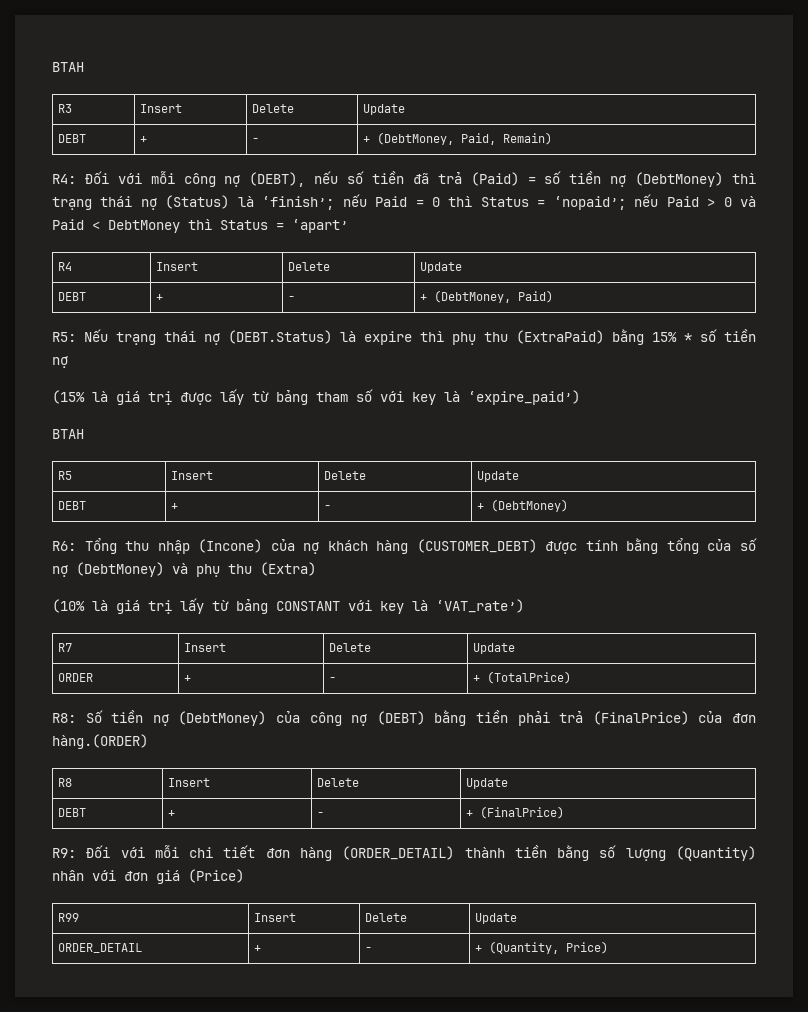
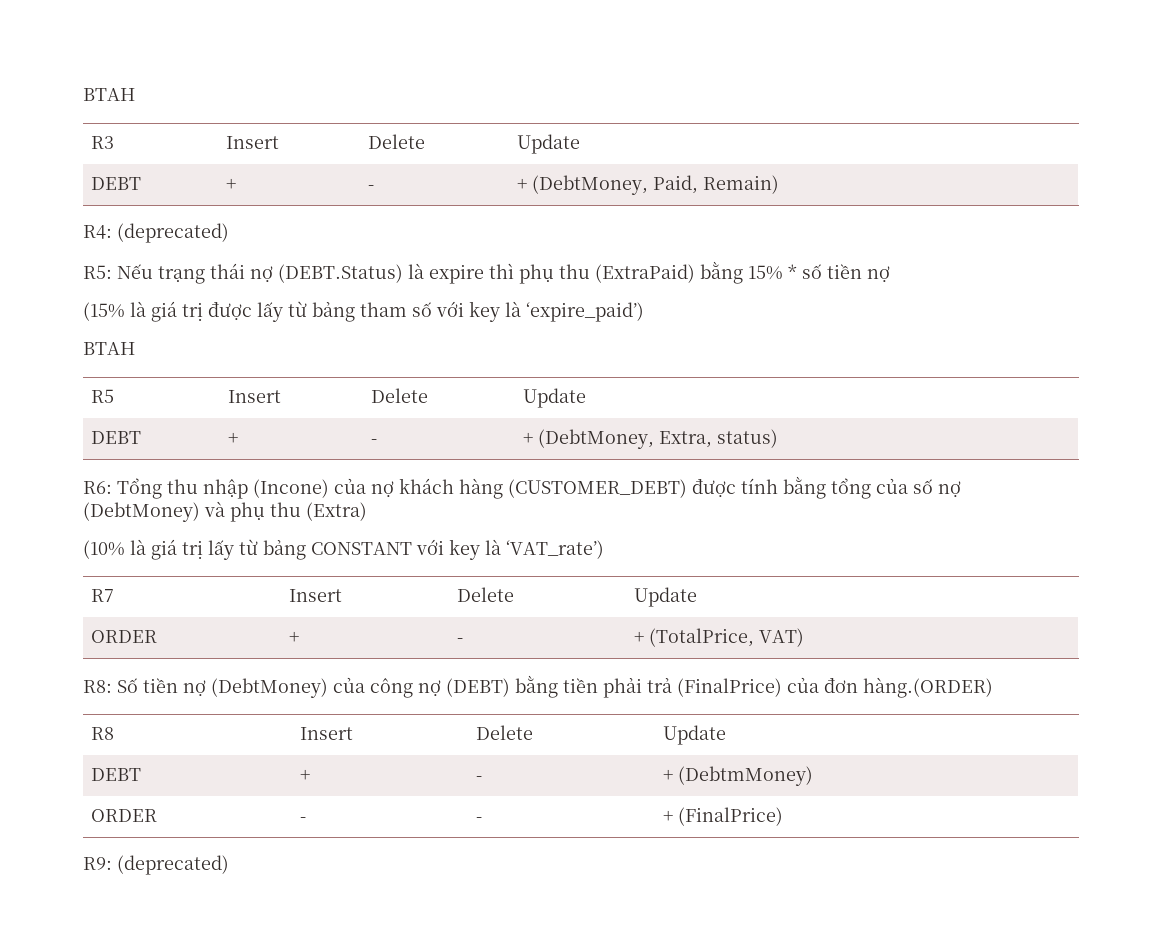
[84,171,757,187] [52,194,757,210] [52,219,348,233] [57,262,72,271] [155,262,198,271] [287,262,330,271] [419,262,462,273] [57,292,86,301] [155,294,163,301] [287,296,295,301] [419,290,553,303] Đối với mỗi công nợ (DEBT), nếu số tiền đã trả (Paid) = số tiền nợ (DebtMoney) thì trạng thái nợ (Status) là ‘finish’; nếu Paid = 0 thì Status = ‘nopaid’; nếu Paid > 0 và Paid < DebtMoney thì Status = ‘apart’ // R4 | Insert | Delete | Update // DEBT | + | - | + (DebtMoney, Paid) -> [117,223,229,243] (deprecated)
[490,499,568,512] (DebtMoney) -> [538,429,779,449] (DebtMoney, Extra, status)
[486,671,571,684] (TotalPrice) -> [649,628,805,647] (TotalPrice, VAT)
[479,806,564,819] [52,845,757,861] [52,869,244,884] [57,913,79,922] [253,913,296,922] [364,913,407,922] [474,913,517,924] [57,943,142,953] [253,945,261,952] [364,947,372,952] [474,941,608,954] (FinalPrice) // R9: Đối với mỗi chi tiết đơn hàng (ORDER_DETAIL) thành tiền bằng số lượng (Quantity) nhân với đơn giá (Price) // R99 | Insert | Delete | Update // ORDER_DETAIL | + | - | + (Quantity, Price) -> [678,766,814,786] [91,809,158,822] [300,817,307,822] [476,817,483,822] [663,807,784,826] [83,855,229,875] (DebtmMoney) // ORDER | - | - | + (FinalPrice) // R9: (deprecated)

